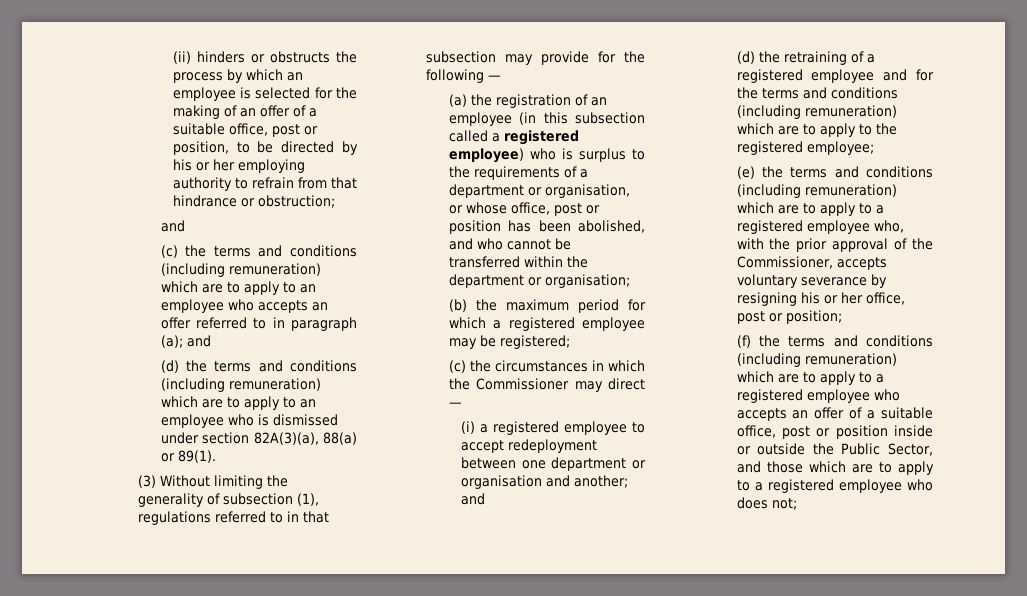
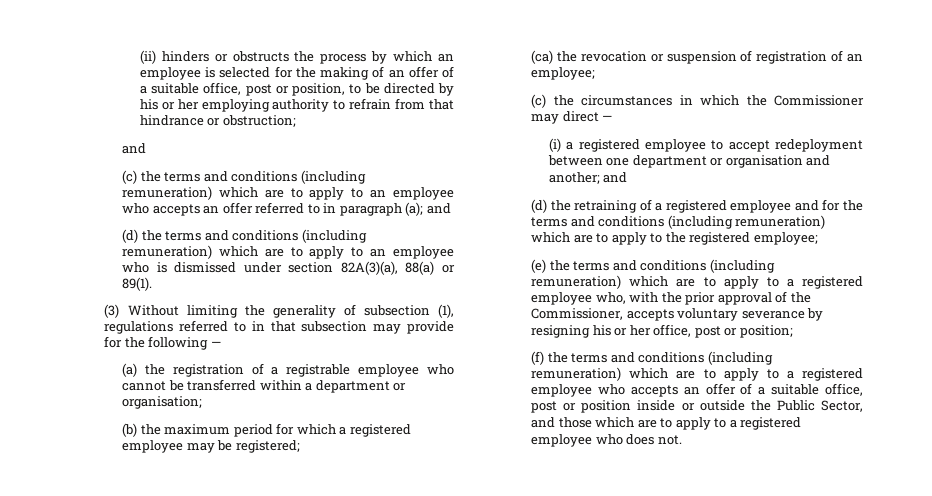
[590,97,607,106] [448,112,645,126] [448,130,579,145] [448,148,645,163] [448,166,588,180] [448,184,630,198] [448,202,600,216] [448,220,645,234] [448,238,473,250] an employee (in this subsection called a registered employee) who is surplus to the requirements of a department or organisation, or whose office, post or position has been abolished, and -> [271,364,420,377] a registrable employee
[566,256,588,268] the -> [305,383,313,391] a
(570, 342) none -> [531,50,863,64] [531,67,596,80] // (ca) the revocation or suspension of registration of an employee;
[771,498,797,510] not; -> [657,435,682,445] not.

